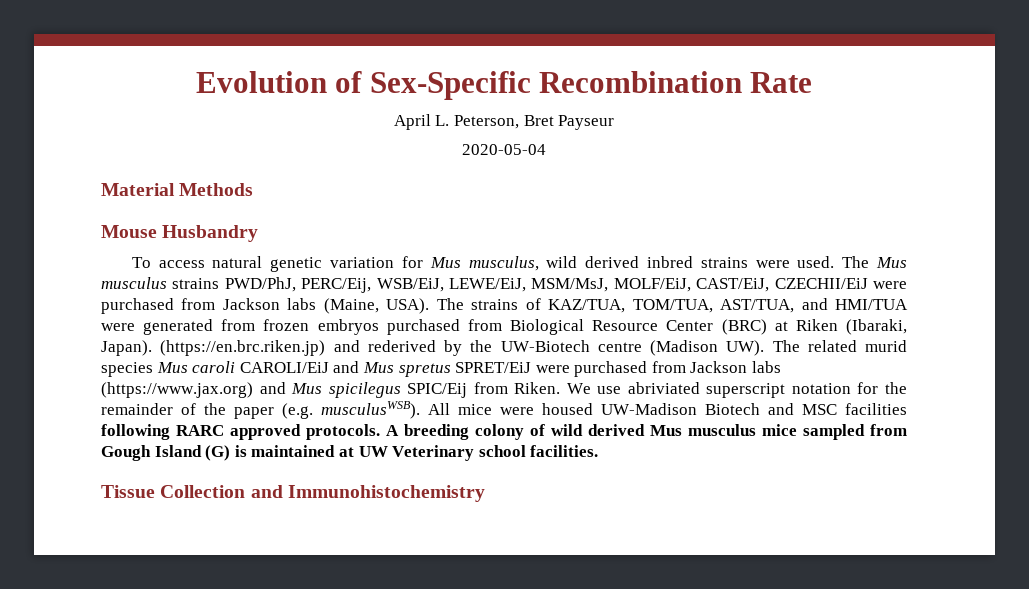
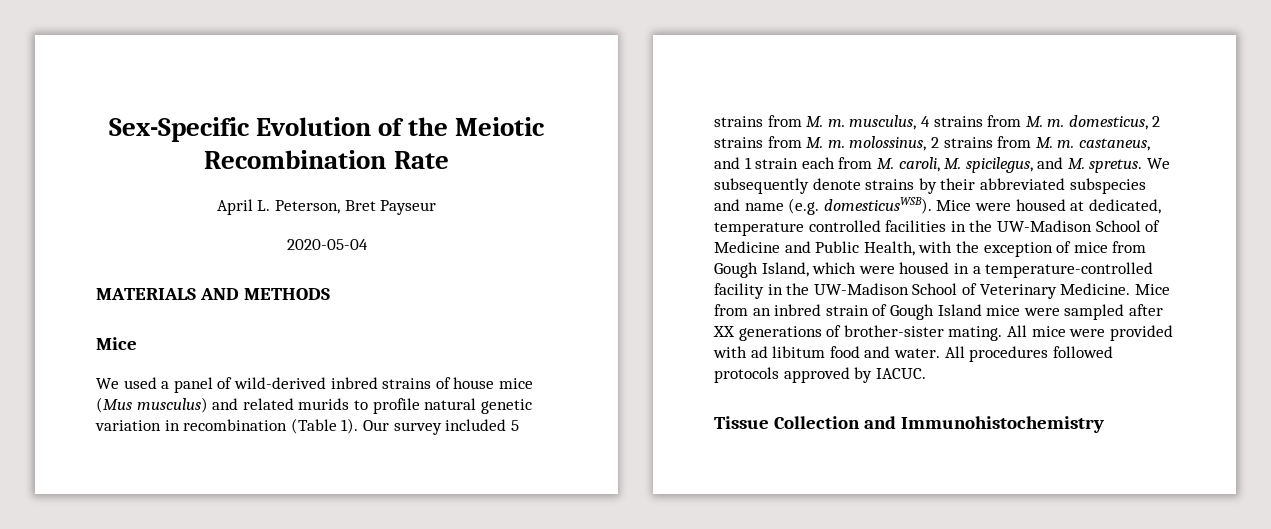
(195, 82) none -> [108,117,250,142] Sex-Specific
[369,71,531,100] Sex-Specific -> [408,117,546,136] the Meiotic
[101,183,254,196] [101,225,259,242] [131,256,908,272] [101,277,907,293] [101,298,908,314] [101,319,908,335] [101,340,907,356] [101,361,782,377] [101,382,908,398] [101,401,907,419] [101,424,907,440] [101,445,599,461] Material Methods // Mouse Husbandry // To access natural genetic variation for Mus musculus, wild derived inbred strains were used. The Mus musculus strains PWD/PhJ, PERC/Eij, WSB/EiJ, LEWE/EiJ, MSM/MsJ, MOLF/EiJ, CAST/EiJ, CZECHII/EiJ were purchased from Jackson labs (Maine, USA). The strains of KAZ/TUA, TOM/TUA, AST/TUA, and HMI/TUA were generated from frozen embryos purchased from Biological Resource Center (BRC) at Riken (Ibaraki, Japan). (https://en.brc.riken.jp) and rederived by the UW-Biotech centre (Madison UW). The related murid species Mus caroli CAROLI/EiJ and Mus spretus SPRET/EiJ were purchased from Jackson labs (https://www.jax.org) and Mus spicilegus SPIC/Eij from Riken. We use abriviated superscript notation for the remainder of the paper (e.g. musculusWSB). All mice were housed UW-Madison Biotech and MSC facilities following RARC approved protocols. A breeding colony of wild derived Mus musculus mice sampled from Gough Island (G) is maintained at UW Veterinary school facilities. -> [96,288,331,300] [96,337,137,350] [96,377,533,393] [96,397,532,414] [95,418,519,435] [714,115,1161,130] [714,136,1150,151] [714,157,1171,173] [714,178,1146,194] [714,197,1161,215] [714,220,1161,236] [714,241,1147,257] [714,262,1154,278] [714,283,1170,299] [714,304,1163,320] [713,325,1173,341] [713,346,1113,362] [714,367,926,383] MATERIALS AND METHODS // Mice // We used a panel of wild-derived inbred strains of house mice (Mus musculus) and related murids to profile natural genetic variation in recombination (Table 1). Our survey included 5 strains from M. m. musculus, 4 strains from M. m. domesticus, 2 strains from M. m. molossinus, 2 strains from M. m. castaneus, and 1 strain each from M. caroli, M. spicilegus, and M. spretus. We subsequently denote strains by their abbreviated subspecies and name (e.g. domesticusWSB). Mice were housed at dedicated, temperature controlled facilities in the UW-Madison School of Medicine and Public Health, with the exception of mice from Gough Island, which were housed in a temperature-controlled facility in the UW-Madison School of Veterinary Medicine. Mice from an inbred strain of Gough Island mice were sampled after XX generations of brother-sister mating. All mice were provided with ad libitum food and water. All procedures followed protocols approved by IACUC.

